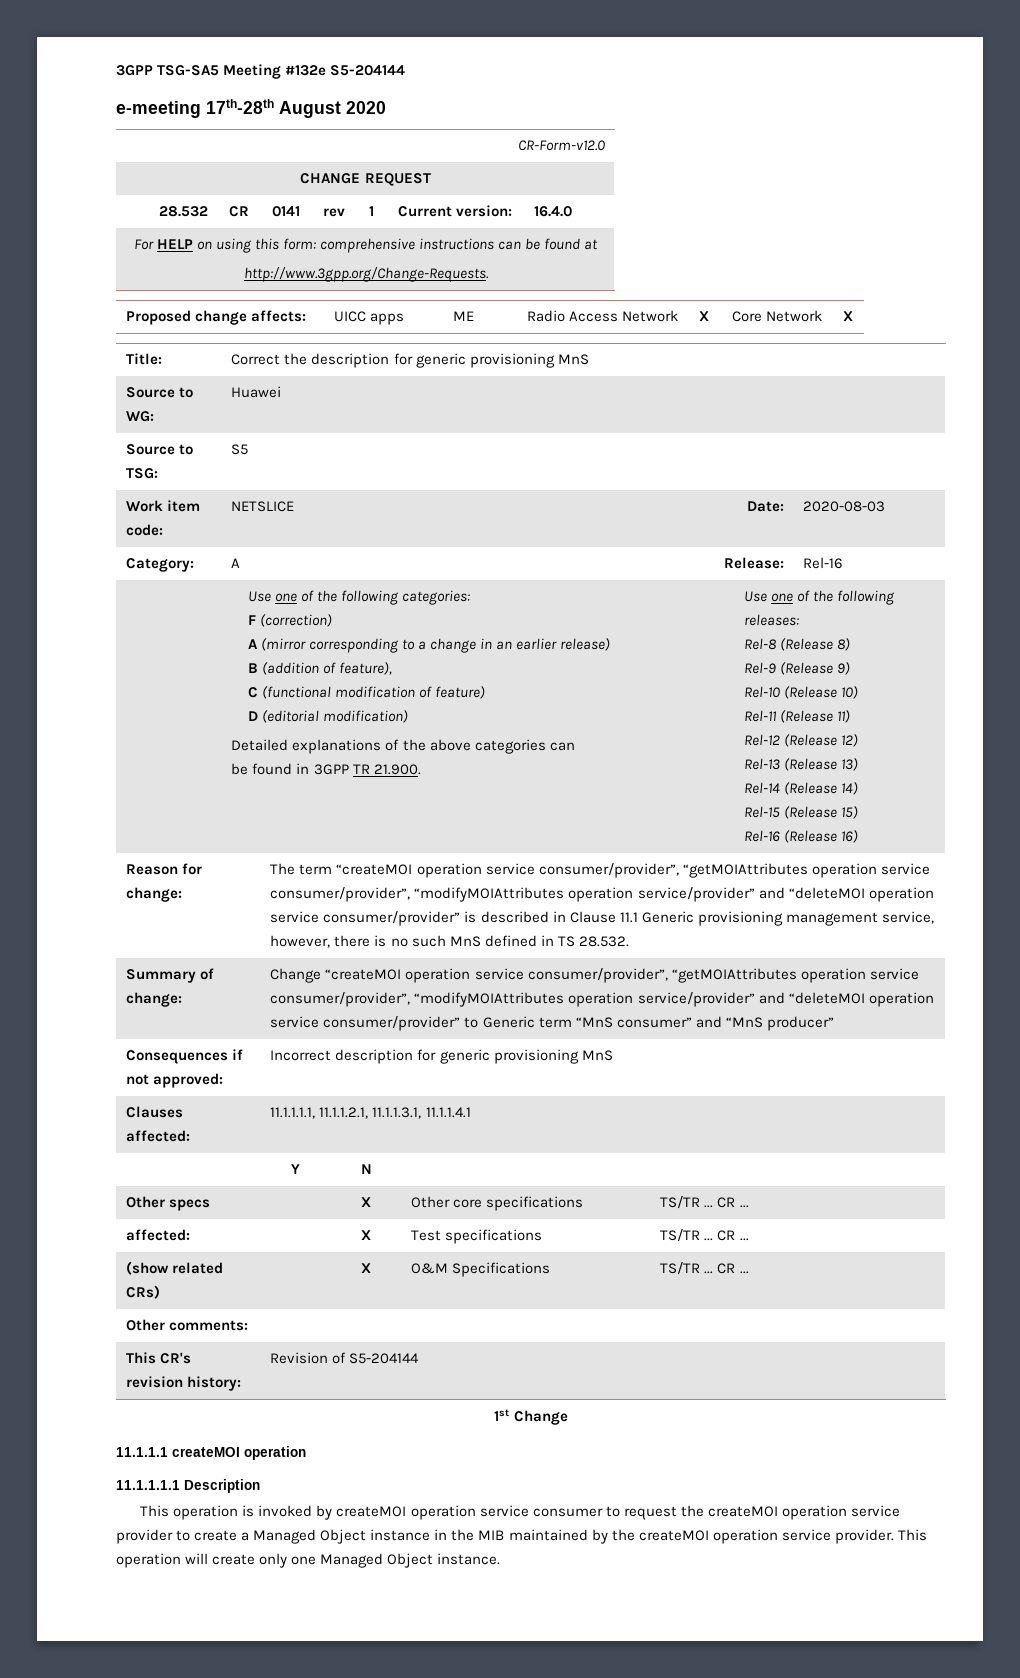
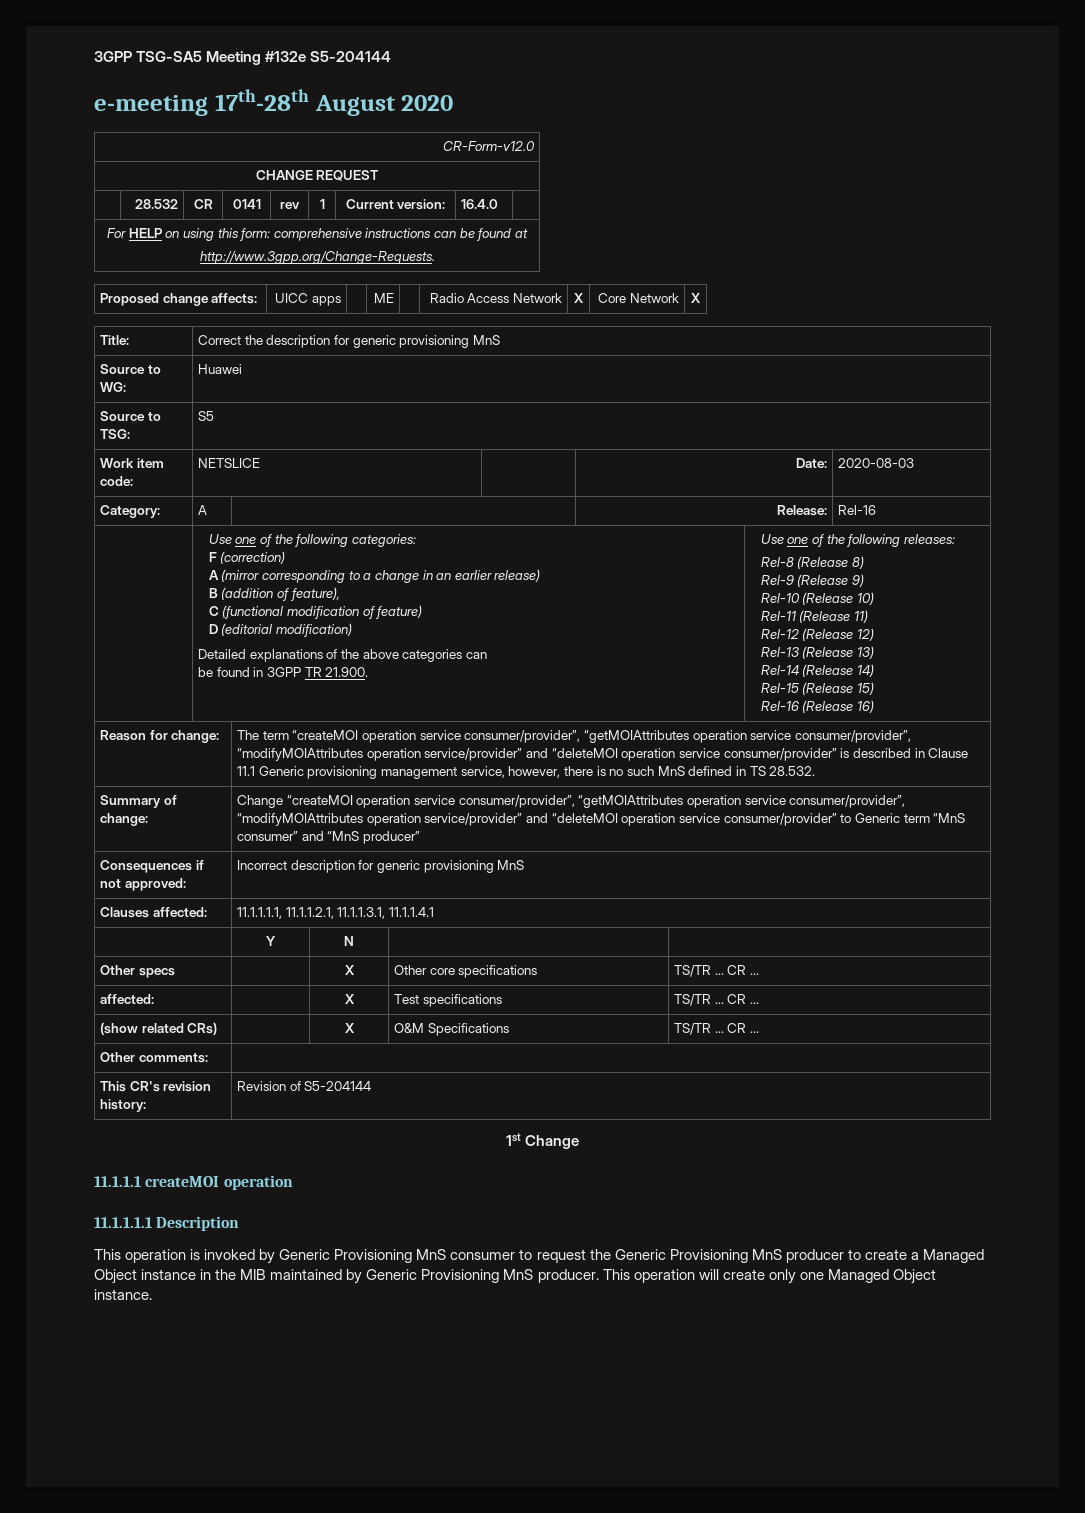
[336,1505,529,1520] createMOI operation service -> [279,1249,447,1263] Generic Provisioning MnS
[707,1505,900,1520] [116,1529,173,1544] createMOI operation service provider -> [614,1249,844,1263] Generic Provisioning MnS producer
[611,1529,894,1544] the createMOI operation service provider. -> [366,1269,599,1283] Generic Provisioning MnS producer.

